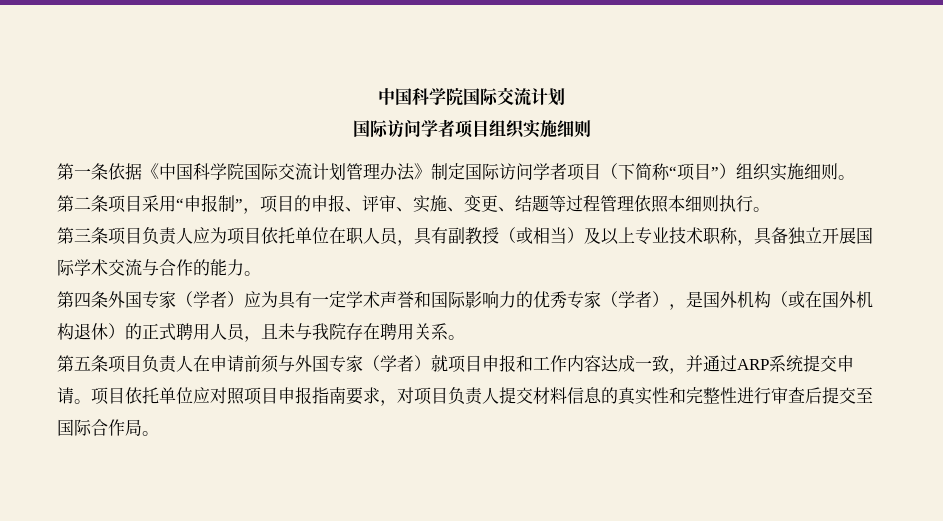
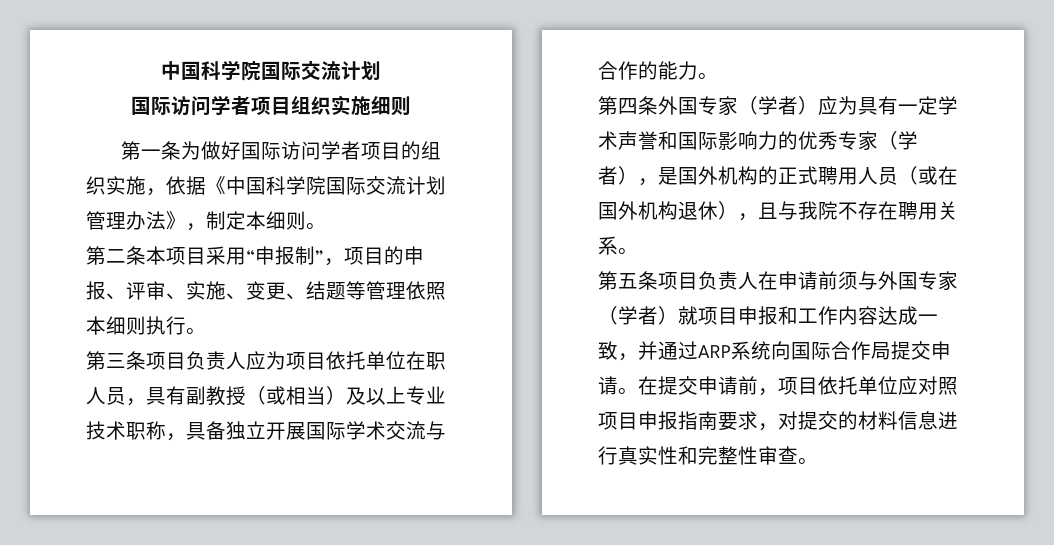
(108, 171) none -> [180,141,441,160] [86,176,166,196] 为做好国际访问学者项目的组织实施，
[431,163,804,181] 制定国际访问学者项目（下简称“项目”）组织实施 -> [186,211,266,231] ，制定本
(108, 203) none -> [146,246,166,265] 本
[566,195,600,212] 过程 -> (366, 290) none
(771, 299) none -> [758,166,898,185] 的正式聘用人员
[125,323,346,342] 的正式聘用人员，且未与我院 -> [738,201,858,221] ，且与我院不
[803,355,854,372] [57,387,91,404] 提交申请。 -> [771,341,951,360] [598,376,778,396] 向国际合作局提交申请。在提交申请前，
[414,387,533,405] 项目负责人提交 -> [798,411,858,430] 提交的
[601,387,618,404] 的 -> [938,411,958,430] [598,446,618,465] 进行
[737,387,873,404] [57,419,142,436] 进行审查后提交至国际合作局 -> [758,446,798,465] 审查

